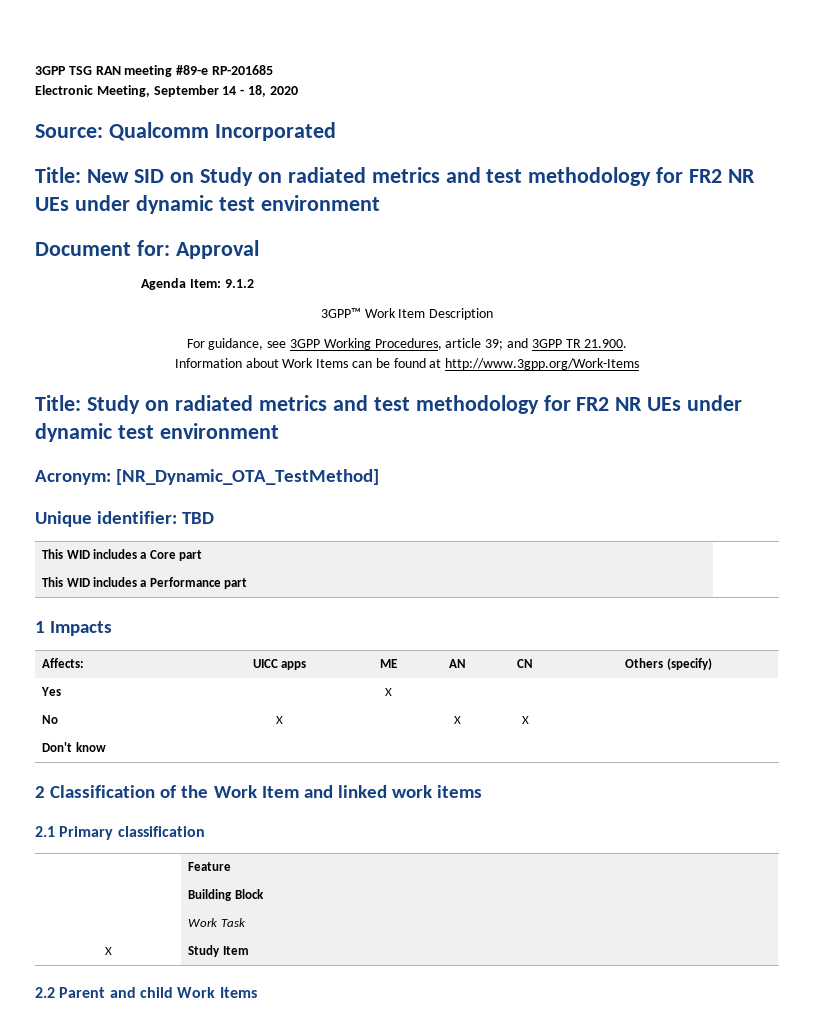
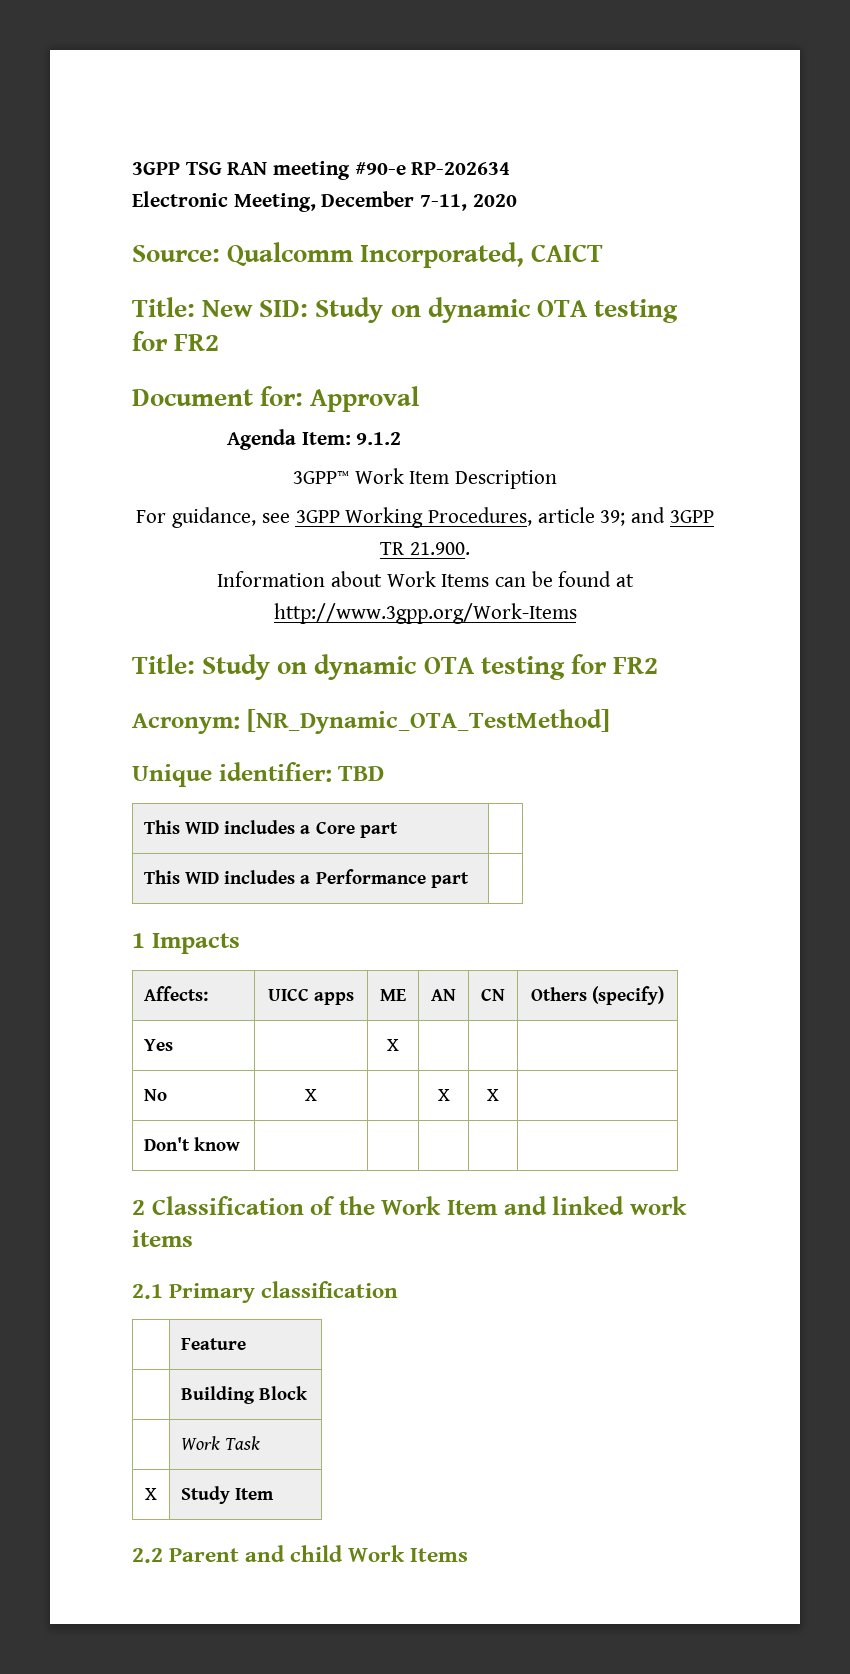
[176,65,273,75] #89-e RP-201685 -> [354,162,511,175] #90-e RP-202634
[153,85,266,97] September 14 - 18, -> [321,191,468,211] December 7-11,
[214,122,336,141] Incorporated -> [360,242,604,268] Incorporated, CAICT
[133,167,756,186] [35,195,380,214] SID on Study on radiated metrics and test methodology for FR2 NR UEs under dynamic test environment -> [259,297,679,323] [132,331,220,351] SID: Study on dynamic OTA testing for FR2
[174,395,743,414] [35,423,279,442] radiated metrics and test methodology for FR2 NR UEs under dynamic test environment -> [314,654,659,680] dynamic OTA testing for FR2

